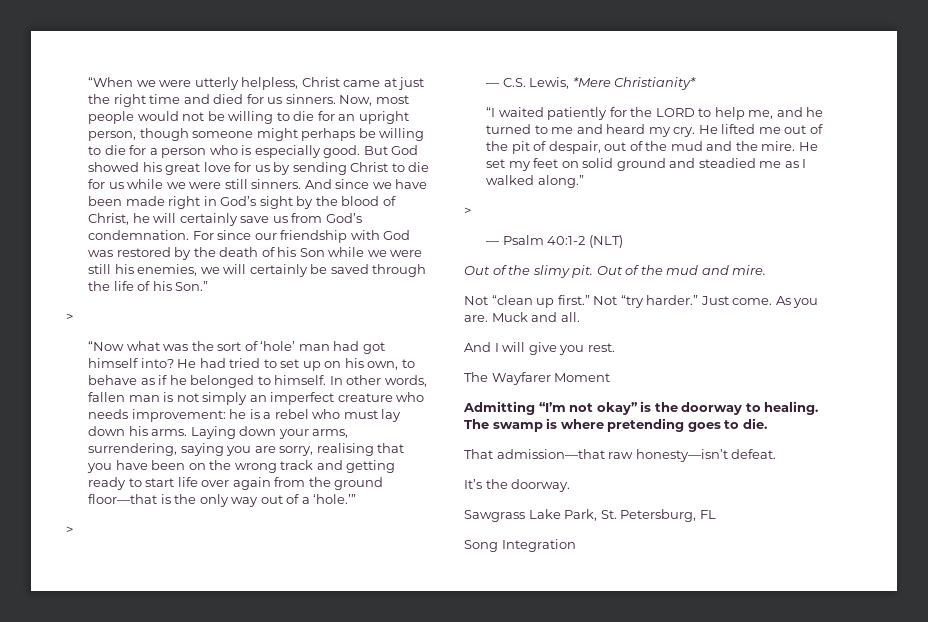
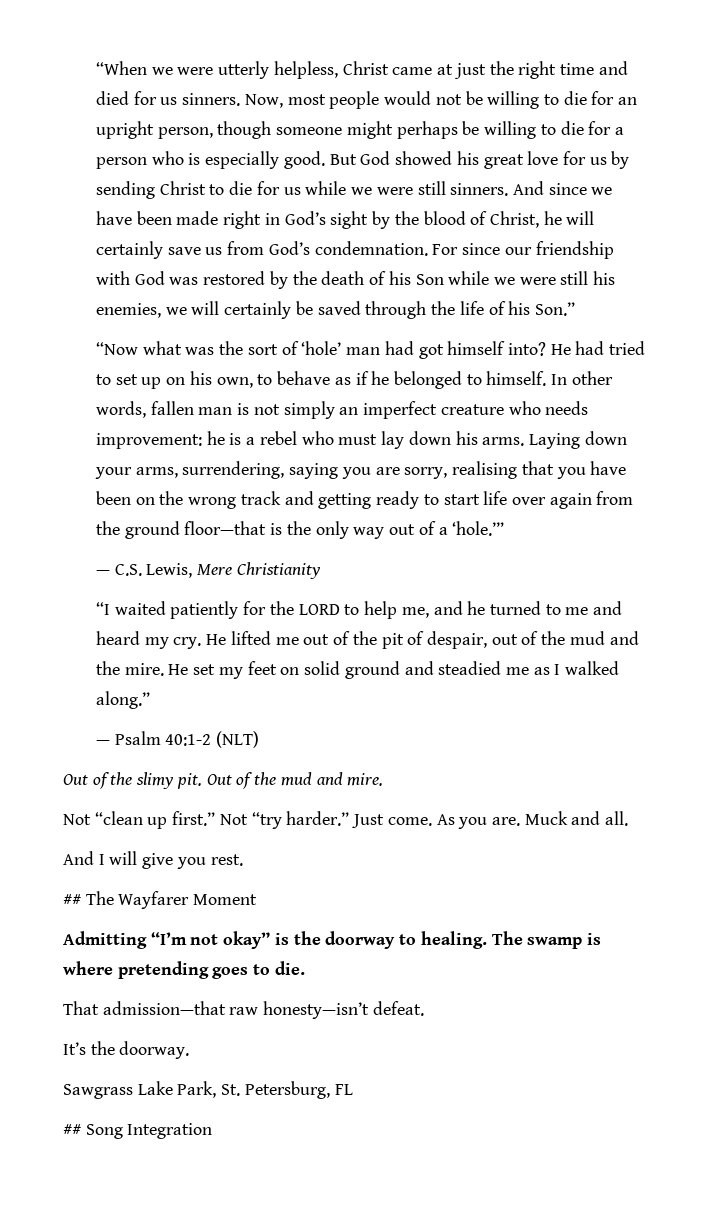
[66,313,73,321] // > -> (575, 309) none
[66,526,73,534] // > -> (505, 528) none
[572,77,697,90] *Mere Christianity* -> [197,562,321,579] Mere Christianity
[464,207,471,215] // > -> (150, 700) none
(615, 347) none -> [63,894,81,905] ##
(716, 514) none -> [63,1124,81,1135] ##

